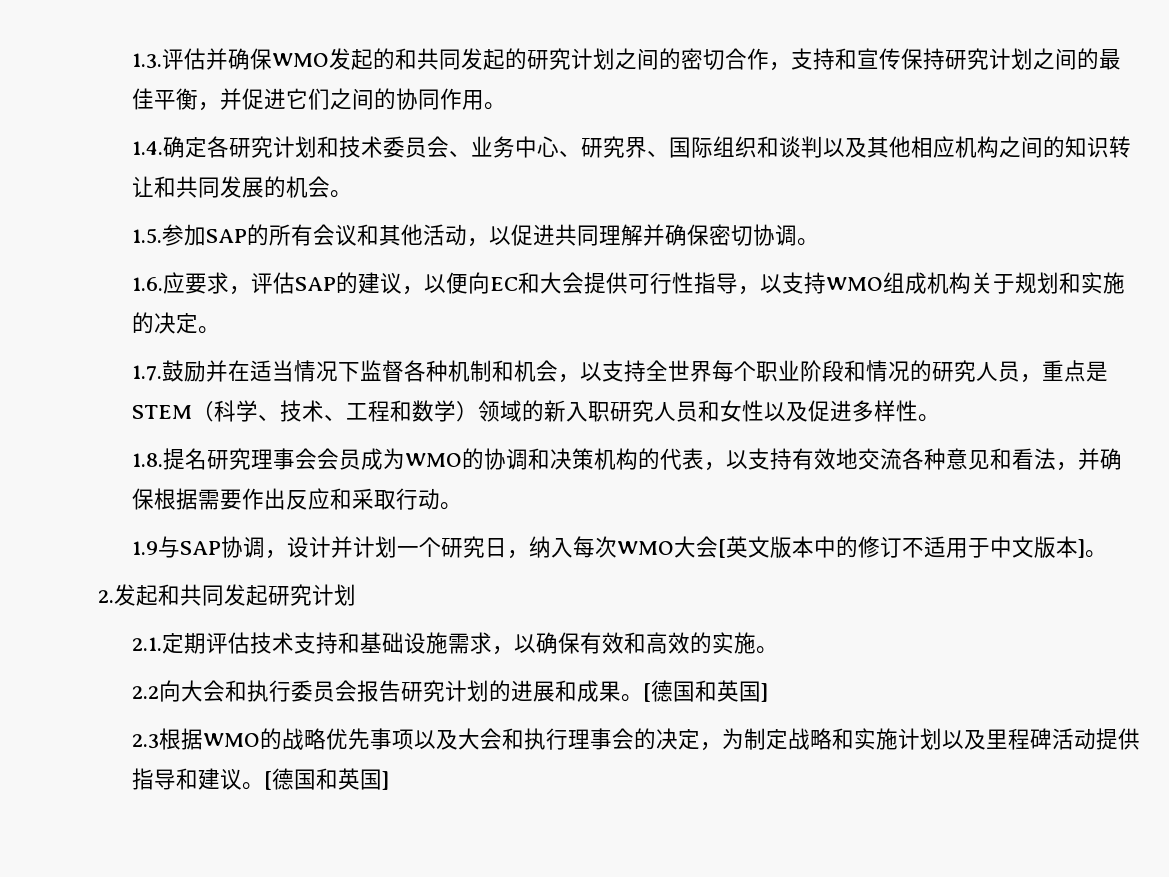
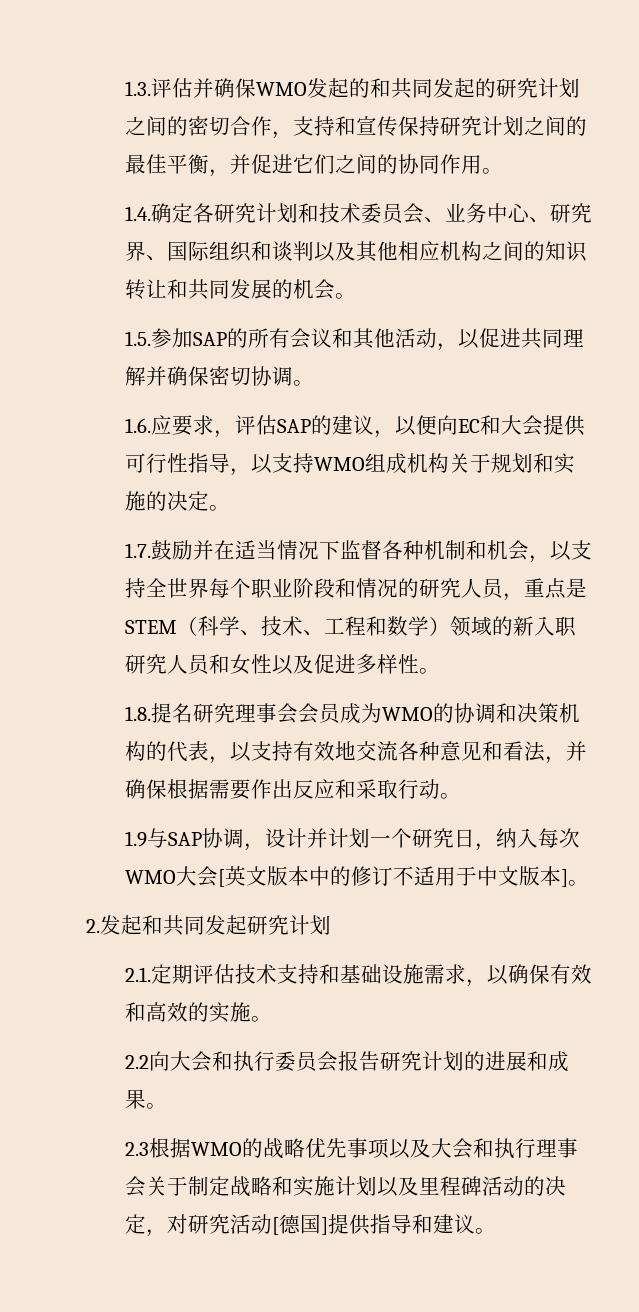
[642,680,768,702] [德国和英国] -> (167, 1106) none
[633,728,744,751] 的决定，为 -> [145,1176,188,1196] 关于
[1095,728,1140,750] [131,768,389,790] 提供指导和建议。[德国和英国] -> [523,1176,566,1196] [124,1214,496,1237] 的决定，对研究活动[德国]提供指导和建议。

